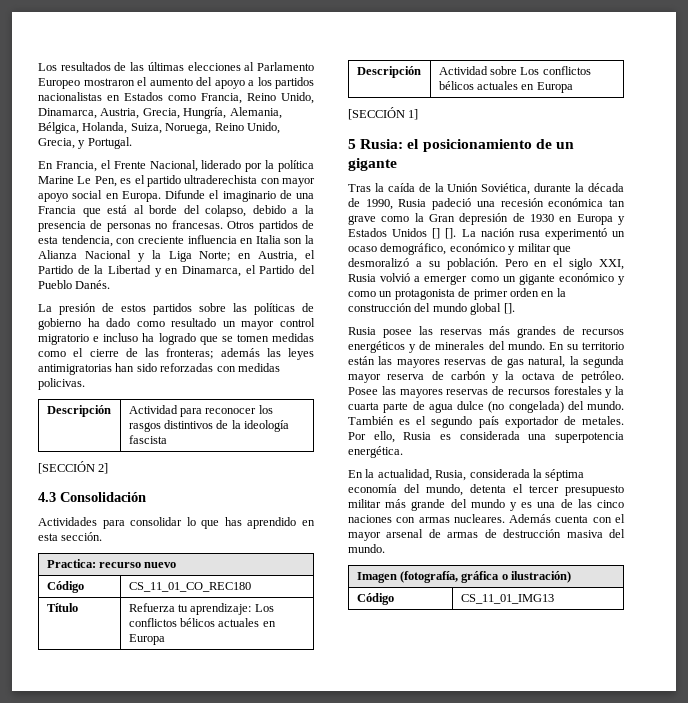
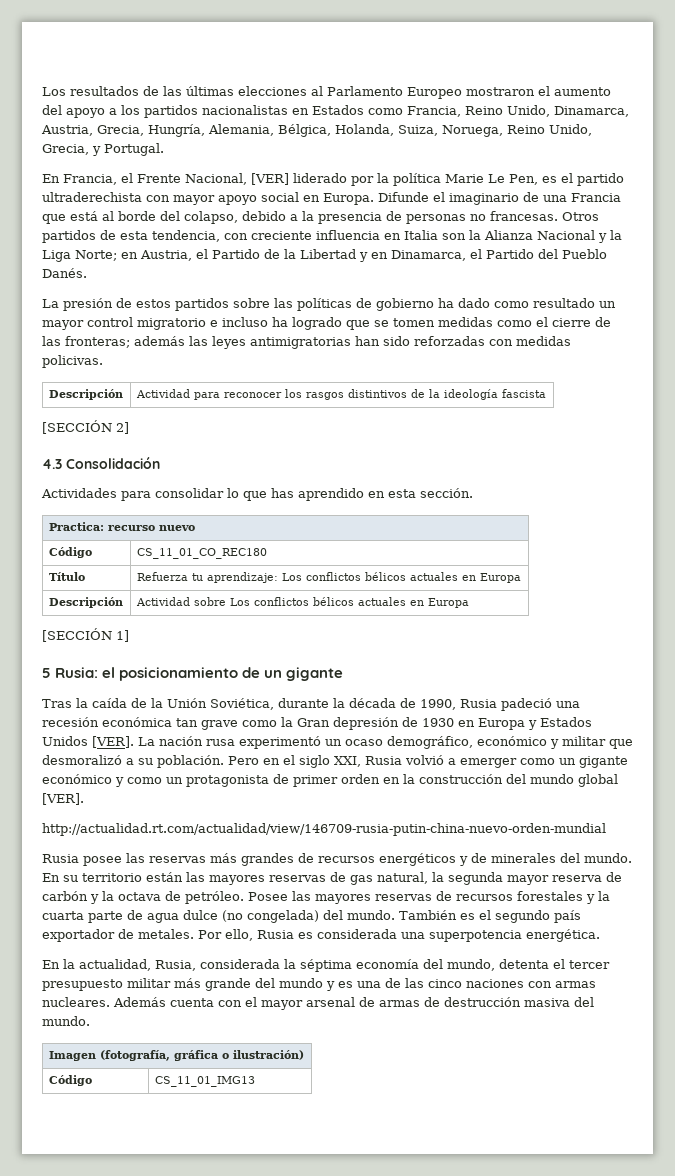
(198, 166) none -> [251,173,289,185] [VER]
[38,176,74,184] Marine -> [445,174,484,183] Marie
[432,228,457,239] [] []. -> [92,736,134,748] [VER].
[503,303,515,314] []. -> [42,793,84,805] [42,823,606,836] [VER]. // http://actualidad.rt.com/actualidad/view/146709-rusia-putin-china-nuevo-orden-mundial

